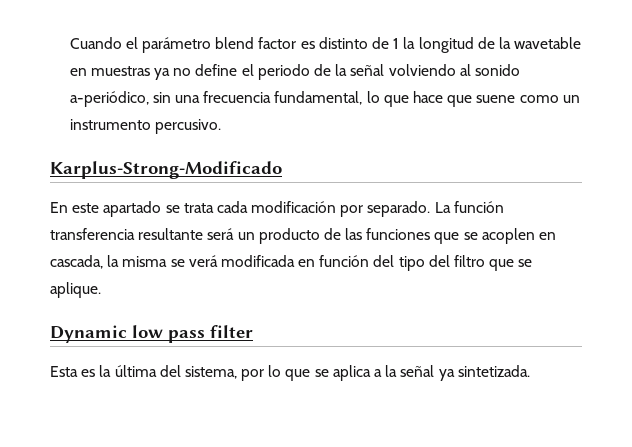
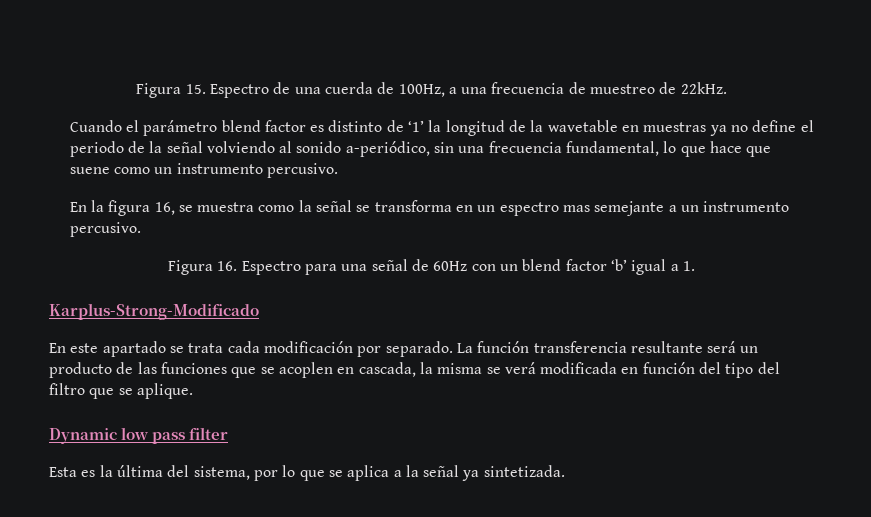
(69, 43) none -> [136,82,727,98] Figura 15. Espectro de una cuerda de 100Hz, a una frecuencia de muestreo de 22kHz. //
[393,38,400,49] 1 -> [408,120,425,132] ‘1’
(221, 126) none -> [69,200,790,216] [69,222,141,237] [168,259,695,275] // En la figura 16, se muestra como la señal se transforma en un espectro mas semejante a un instrumento percusivo. // Figura 16. Espectro para una señal de 60Hz con un blend factor ‘b’ igual a 1.

